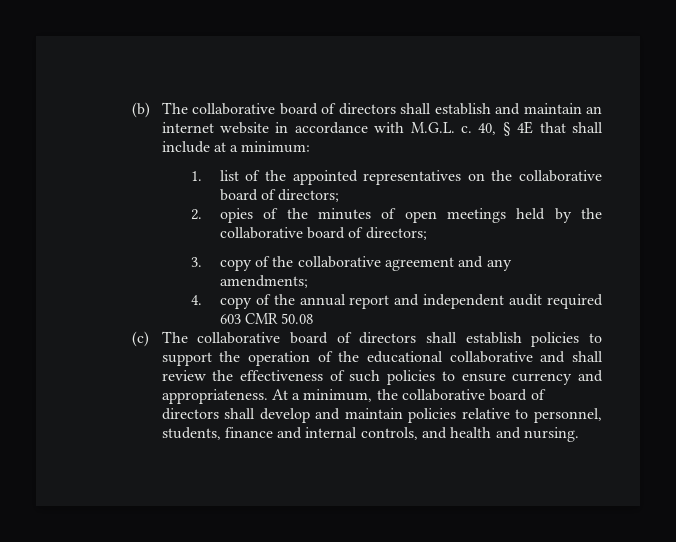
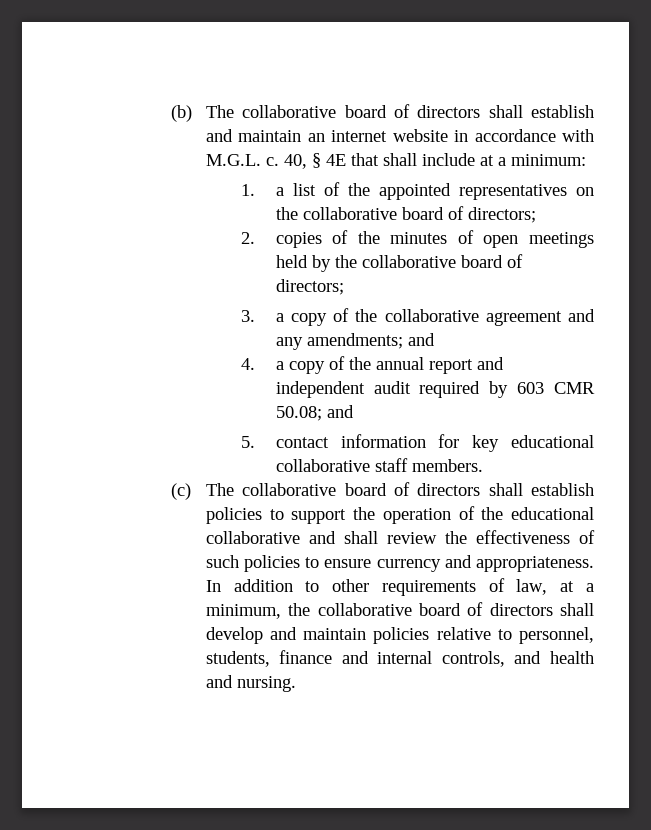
(202, 176) none -> [275,187,284,196] a
[219,208,253,223] opies -> [275,232,322,248] copies
(202, 262) none -> [275,313,284,322] a
(308, 281) none -> [407,333,435,346] and
(202, 300) none -> [275,361,284,370] a
(603, 301) none -> [489,381,509,398] by
[281,313,314,324] 50.08 -> [275,405,354,421] [240,434,594,452] [275,458,483,472] 50.08; and // 5. contact information for key educational collaborative staff members.
[271,389,288,400] At -> [205,578,575,596] In addition to other requirements of law, at

